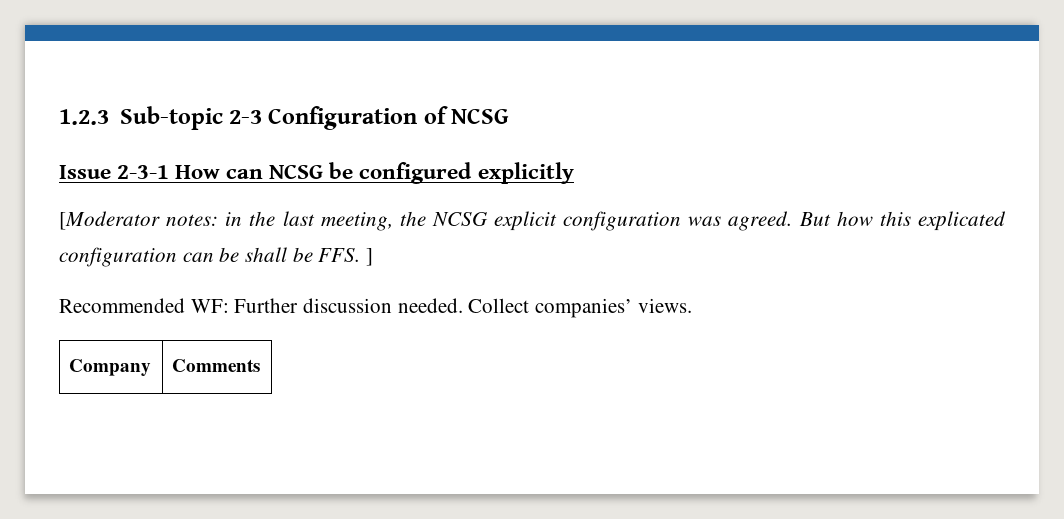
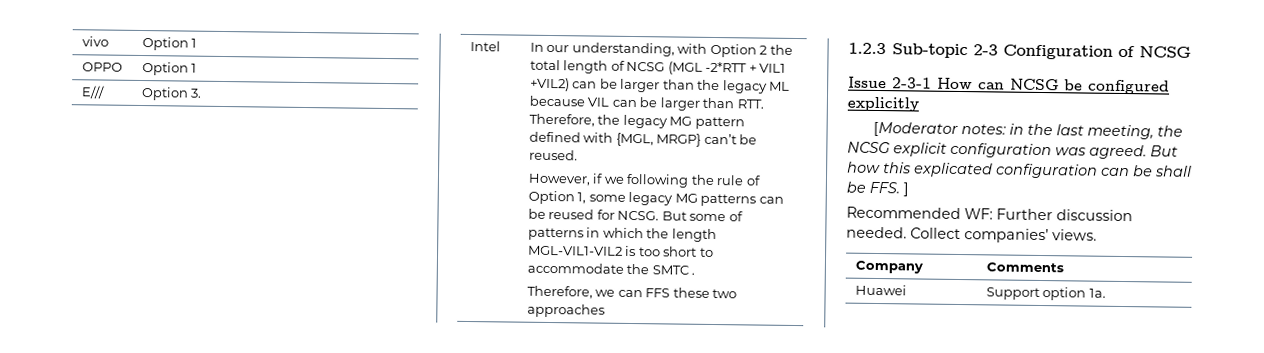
(59, 117) none -> [81,36,109,47] [141,36,198,51] [81,62,123,72] [141,61,198,76] [80,85,105,99] [140,86,203,101] [469,41,501,52] [529,42,793,58] [529,59,787,75] [529,77,791,94] [528,95,764,111] [528,113,745,130] [528,131,758,147] [528,149,578,161] [527,173,761,188] [527,190,784,207] [527,208,743,222] [527,227,717,243] [527,245,714,257] [526,262,696,275] [526,285,738,299] [526,303,605,318] vivo | Option 1 // OPPO | Option 1 // E/// | Option 3. // Intel | In our understanding, with Option 2 the total length of NCSG (MGL -2*RTT + VIL1 +VIL2) can be larger than the legacy ML because VIL can be larger than RTT. Therefore, the legacy MG pattern defined with {MGL, MRGP} can’t be reused. // However, if we following the rule of Option 1, some legacy MG patterns can be reused for NCSG. But some of patterns in which the length MGL-VIL1-VIL2 is too short to accommodate the SMTC . // Therefore, we can FFS these two approaches //
(261, 365) none -> [854,284,907,296] [985,287,1106,301] // Huawei | Support option 1a.

